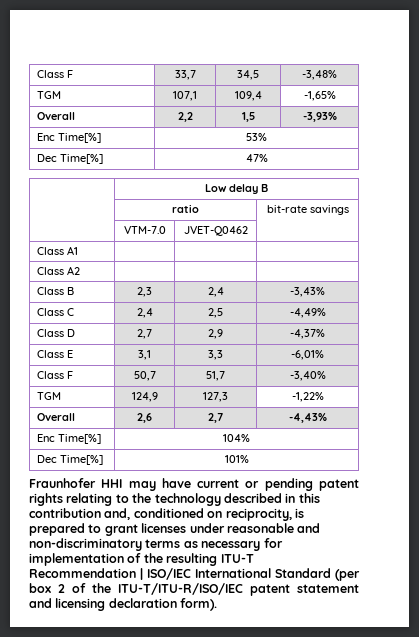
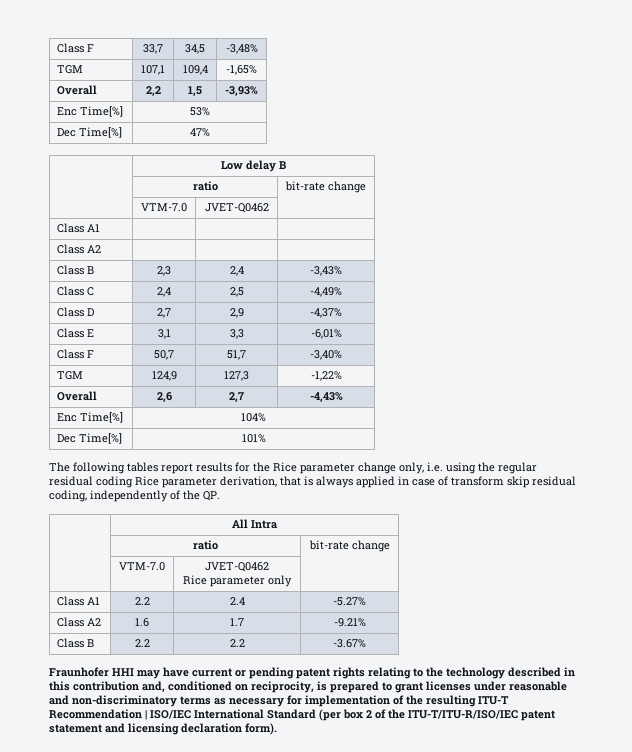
[309,205,349,215] savings -> [328,181,366,193] change
(249, 459) none -> [49,462,537,474] [49,476,576,488] [49,490,220,502] [232,519,277,529] [193,540,218,550] [308,540,390,552] [119,562,165,571] [205,562,269,572] [183,575,292,587] [57,596,101,606] [134,597,150,605] [229,597,245,605] [333,597,366,606] [57,617,102,627] [135,618,149,627] [230,618,244,626] [333,618,366,627] [57,638,95,648] [134,639,150,647] [229,639,245,647] [333,639,366,648] // The following tables report results for the Rice parameter change only, i.e. using the regular residual coding Rice parameter derivation, that is always applied in case of transform skip residual coding, independently of the QP. // | All Intra // | ratio | bit-rate change // | VTM-7.0 | JVET-Q0462 // Rice parameter only | // Class A1 | 2.2 | 2.4 | -5.27% // Class A2 | 1.6 | 1.7 | -9.21% // Class B | 2.2 | 2.2 | -3.67%

